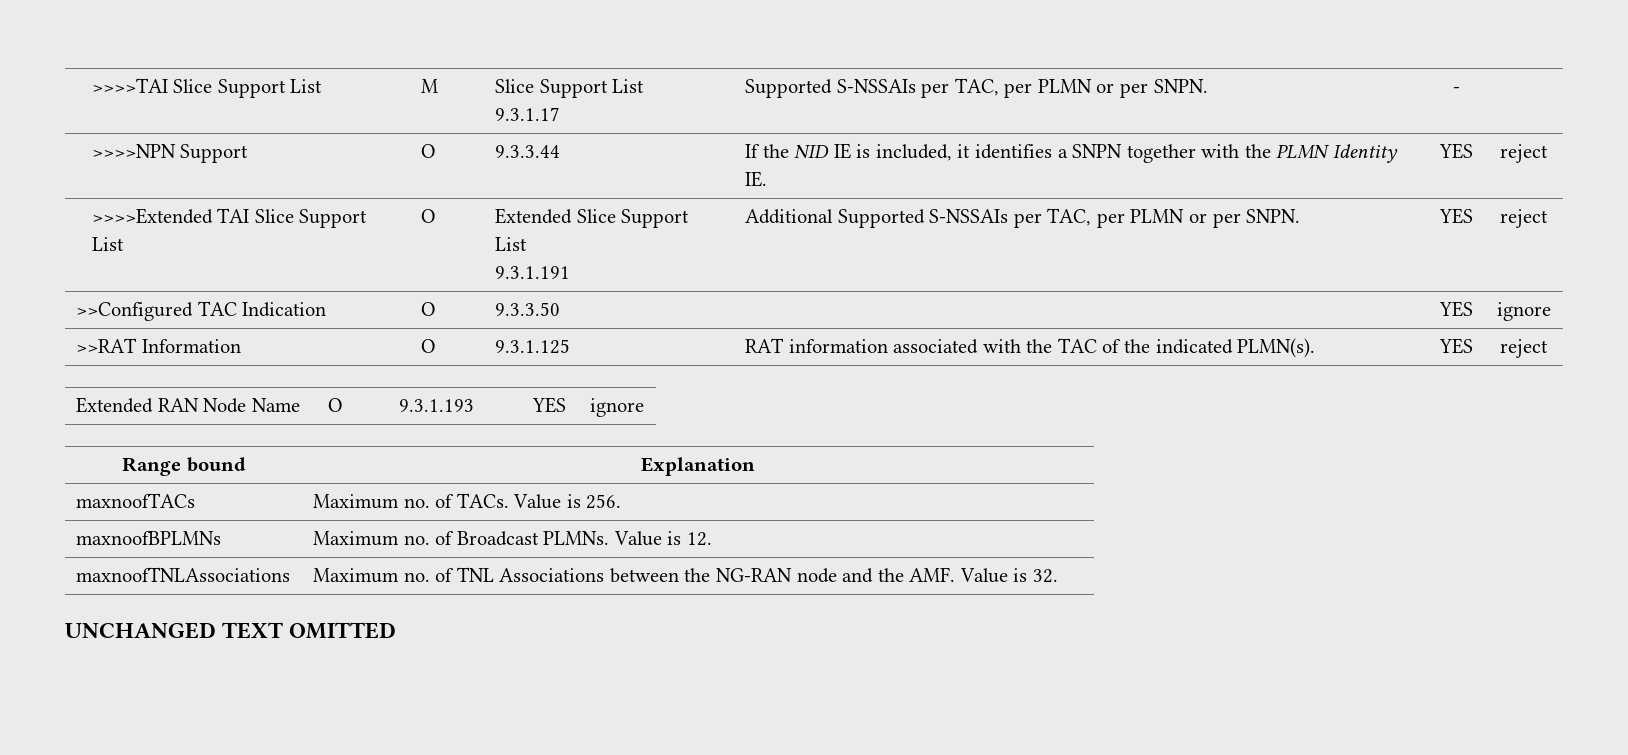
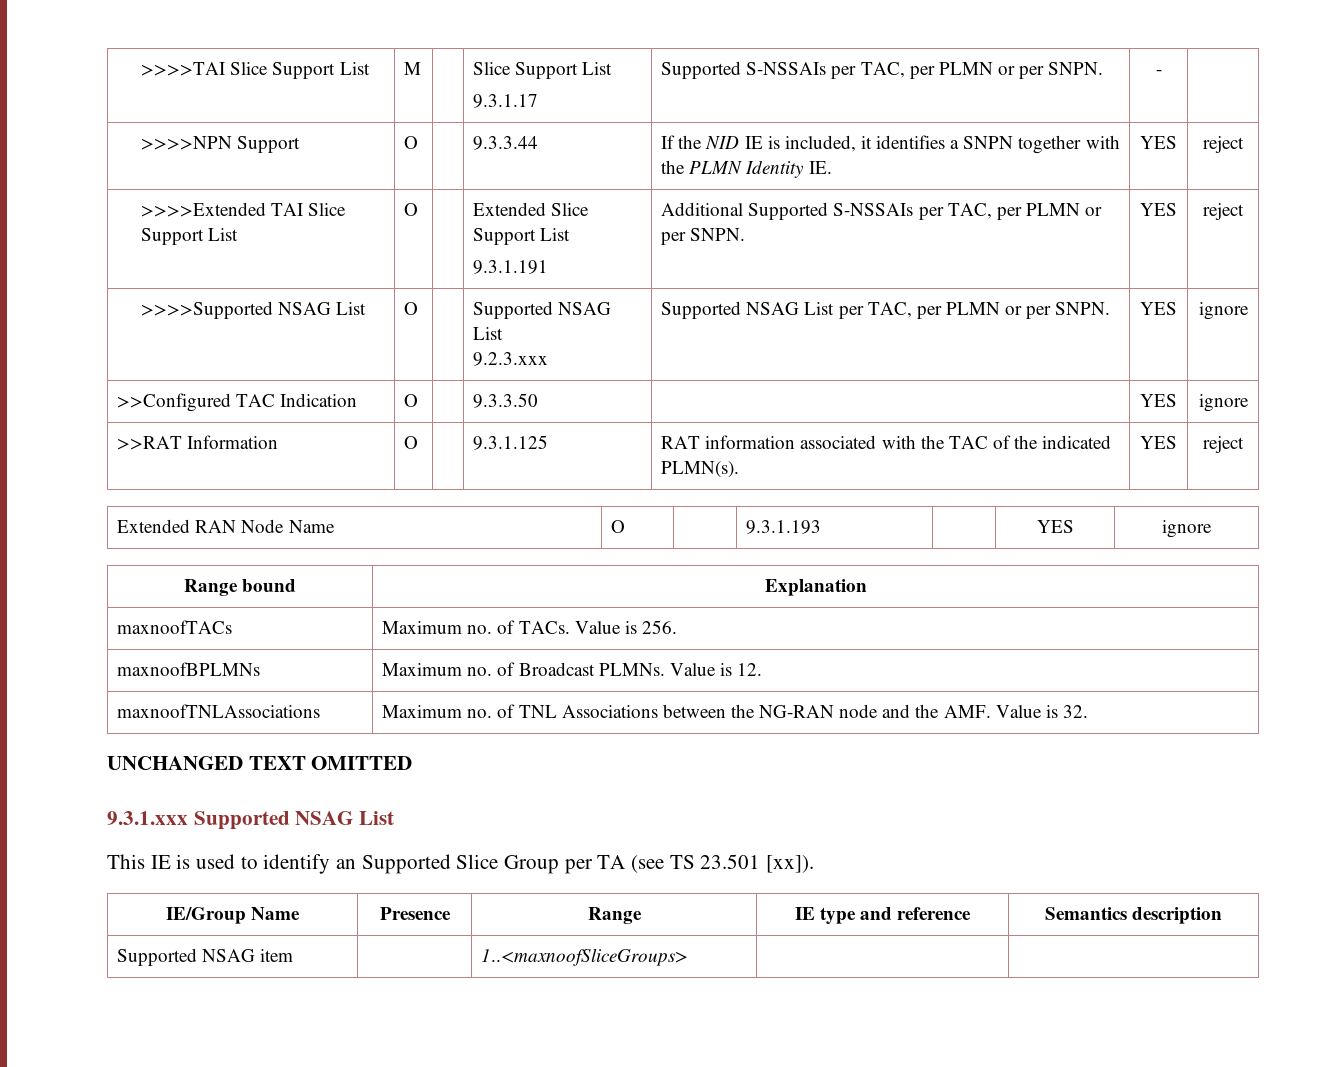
(1548, 218) none -> [141,301,367,319] [404,302,419,315] [473,301,612,319] [473,327,504,340] [473,352,549,366] [661,301,1111,319] [1140,302,1177,315] [1198,302,1249,320] // >>>>Supported NSAG List | O | | Supported NSAG List // 9.2.3.xxx | Supported NSAG List per TAC, per PLMN or per SNPN. | YES | ignore
(397, 630) none -> [107,811,395,830] [107,854,815,874] [165,907,301,924] [379,907,451,920] [587,907,642,924] [794,907,972,924] [1044,907,1223,924] [117,948,294,966] [481,948,689,966] // 9.3.1.xxx Supported NSAG List // This IE is used to identify an Supported Slice Group per TA (see TS 23.501 [xx]). // IE/Group Name | Presence | Range | IE type and reference | Semantics description // Supported NSAG item | | 1..<maxnoofSliceGroups> | |

